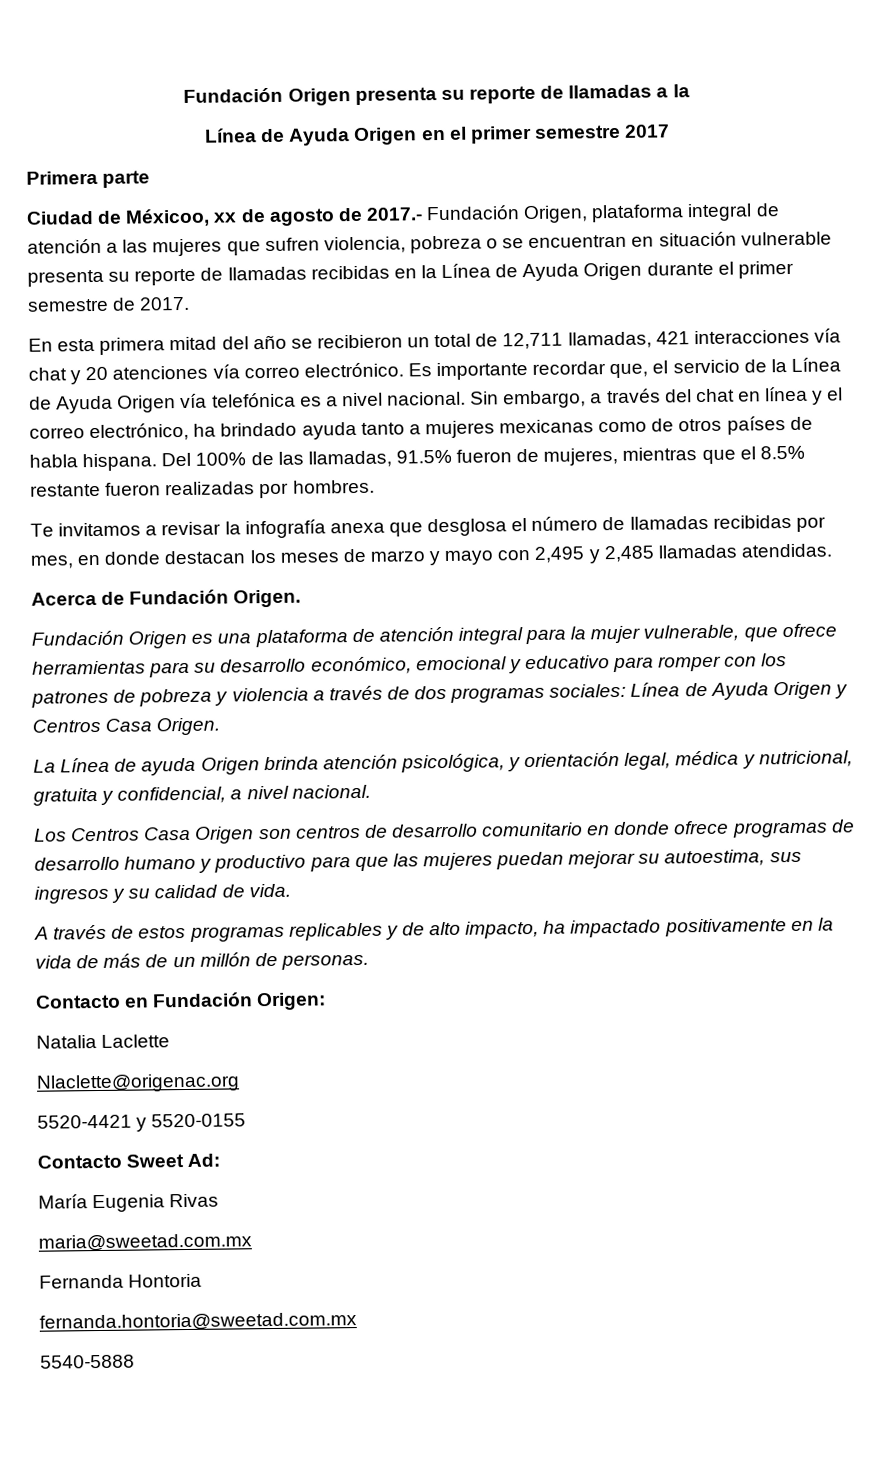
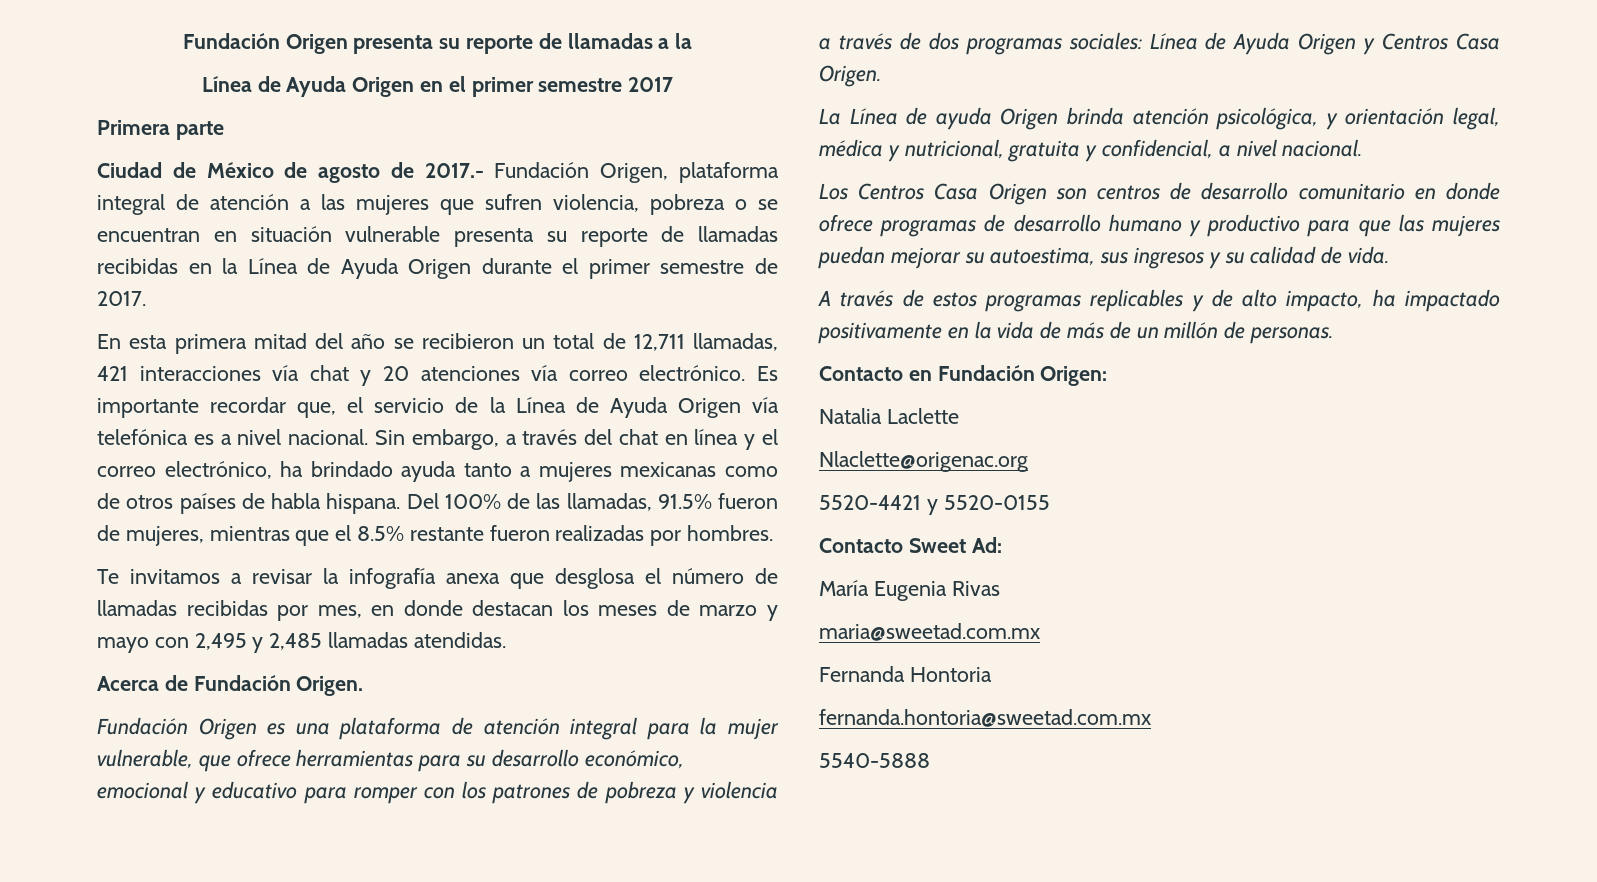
[125,208,238,227] Méxicoo, xx -> [206,162,274,178] México

